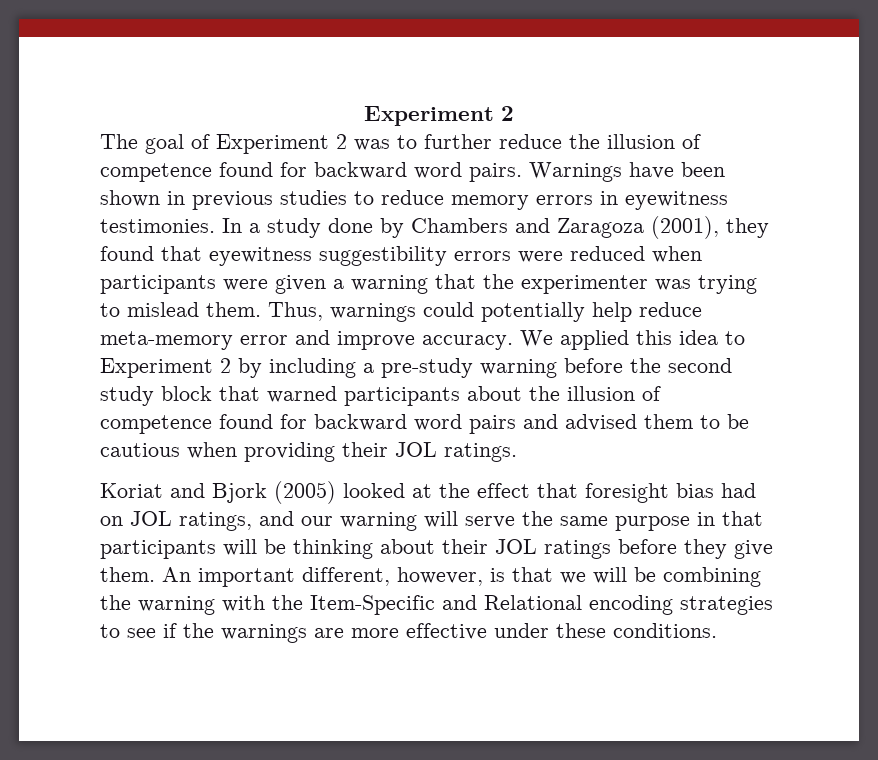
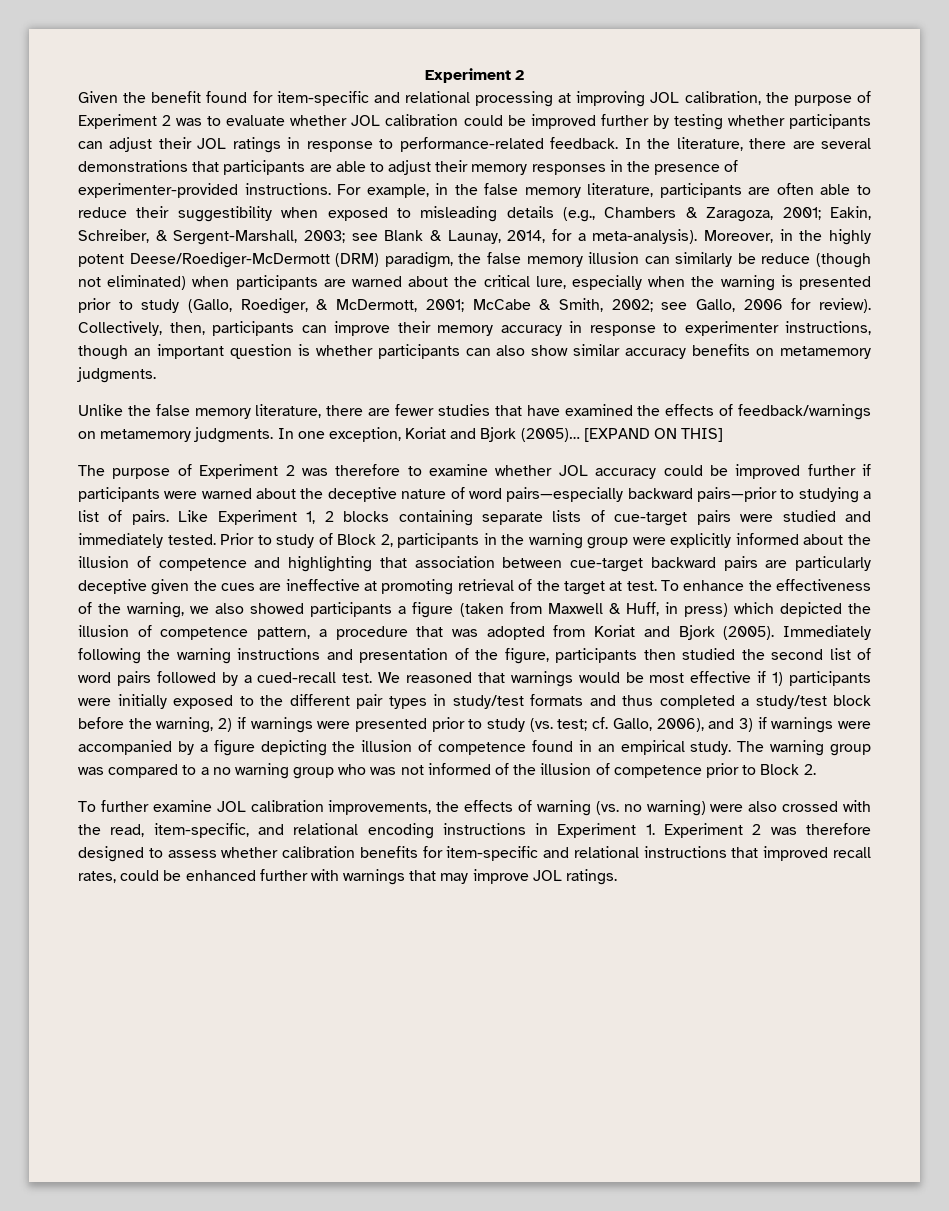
[100,134,184,154] The goal -> [78,91,852,107] Given the benefit found for item-specific and relational processing at improving JOL calibration, the purpose
[424,134,701,149] [100,162,725,182] [100,190,728,210] [100,216,769,239] [100,246,702,266] [100,274,757,294] [100,302,702,322] [100,330,745,350] [100,358,732,378] [100,386,661,406] [100,414,749,434] [100,442,517,462] [100,481,756,504] [100,511,763,531] [100,539,773,559] [100,567,761,587] [100,595,773,615] [100,623,717,643] further reduce the illusion of competence found for backward word pairs. Warnings have been shown in previous studies to reduce memory errors in eyewitness testimonies. In a study done by Chambers and Zaragoza (2001), they found that eyewitness suggestibility errors were reduced when participants were given a warning that the experimenter was trying to mislead them. Thus, warnings could potentially help reduce meta-memory error and improve accuracy. We applied this idea to Experiment 2 by including a pre-study warning before the second study block that warned participants about the illusion of competence found for backward word pairs and advised them to be cautious when providing their JOL ratings. // Koriat and Bjork (2005) looked at the effect that foresight bias had on JOL ratings, and our warning will serve the same purpose in that participants will be thinking about their JOL ratings before they give them. An important different, however, is that we will be combining the warning with the Item-Specific and Relational encoding strategies to see if the warnings are more effective under these conditions. -> [226,114,872,130] [78,137,872,153] [78,160,739,175] [78,183,872,198] [78,206,871,222] [78,229,871,245] [78,252,872,268] [78,275,872,291] [78,298,871,314] [78,321,871,336] [78,344,872,360] [77,367,156,383] [78,404,871,420] [78,427,724,443] [78,464,871,479] [78,487,872,503] [78,510,871,526] [78,533,871,549] [78,556,871,572] [78,579,872,595] [78,602,871,618] [78,625,871,640] [78,648,871,664] [78,671,871,687] [78,694,871,709] [78,717,872,733] [78,740,871,756] [78,763,816,779] [78,800,871,816] [78,823,871,839] [78,846,871,862] [78,869,618,885] evaluate whether JOL calibration could be improved further by testing whether participants can adjust their JOL ratings in response to performance-related feedback. In the literature, there are several demonstrations that participants are able to adjust their memory responses in the presence of experimenter-provided instructions. For example, in the false memory literature, participants are often able to reduce their suggestibility when exposed to misleading details (e.g., Chambers & Zaragoza, 2001; Eakin, Schreiber, & Sergent-Marshall, 2003; see Blank & Launay, 2014, for a meta-analysis). Moreover, in the highly potent Deese/Roediger-McDermott (DRM) paradigm, the false memory illusion can similarly be reduce (though not eliminated) when participants are warned about the critical lure, especially when the warning is presented prior to study (Gallo, Roediger, & McDermott, 2001; McCabe & Smith, 2002; see Gallo, 2006 for review). Collectively, then, participants can improve their memory accuracy in response to experimenter instructions, though an important question is whether participants can also show similar accuracy benefits on metamemory judgments. // Unlike the false memory literature, there are fewer studies that have examined the effects of feedback/warnings on metamemory judgments. In one exception, Koriat and Bjork (2005)… [EXPAND ON THIS] // The purpose of Experiment 2 was therefore to examine whether JOL accuracy could be improved further if participants were warned about the deceptive nature of word pairs—especially backward pairs—prior to studying a list of pairs. Like Experiment 1, 2 blocks containing separate lists of cue-target pairs were studied and immediately tested. Prior to study of Block 2, participants in the warning group were explicitly informed about the illusion of competence and highlighting that association between cue-target backward pairs are particularly deceptive given the cues are ineffective at promoting retrieval of the target at test. To enhance the effectiveness of the warning, we also showed participants a figure (taken from Maxwell & Huff, in press) which depicted the illusion of competence pattern, a procedure that was adopted from Koriat and Bjork (2005). Immediately following the warning instructions and presentation of the figure, participants then studied the second list of word pairs followed by a cued-recall test. We reasoned that warnings would be most effective if 1) participants were initially exposed to the different pair types in study/test formats and thus completed a study/test block before the warning, 2) if warnings were presented prior to study (vs. test; cf. Gallo, 2006), and 3) if warnings were accompanied by a figure depicting the illusion of competence found in an empirical study. The warning group was compared to a no warning group who was not informed of the illusion of competence prior to Block 2. // To further examine JOL calibration improvements, the effects of warning (vs. no warning) were also crossed with the read, item-specific, and relational encoding instructions in Experiment 1. Experiment 2 was therefore designed to assess whether calibration benefits for item-specific and relational instructions that improved recall rates, could be enhanced further with warnings that may improve JOL ratings.

